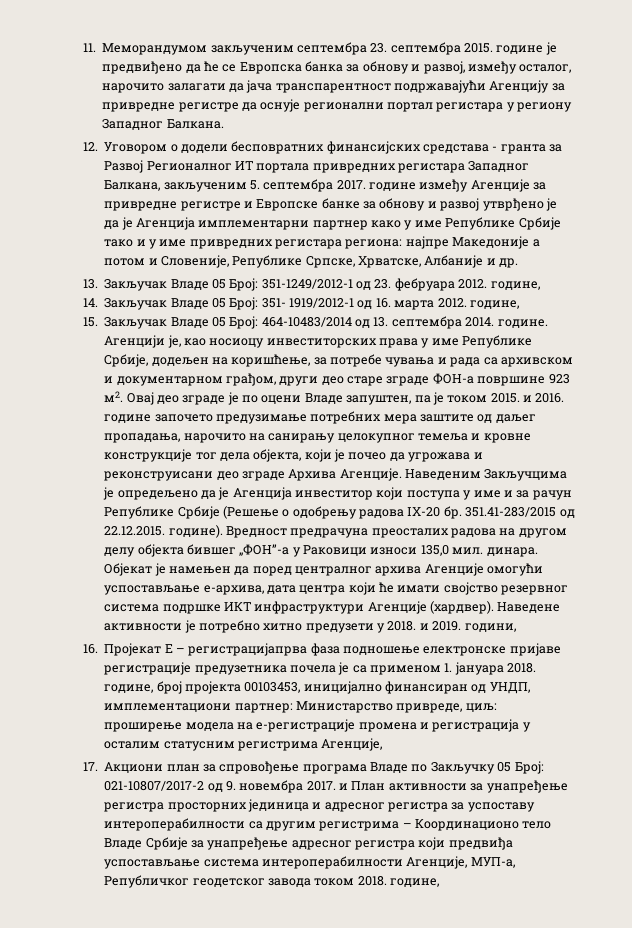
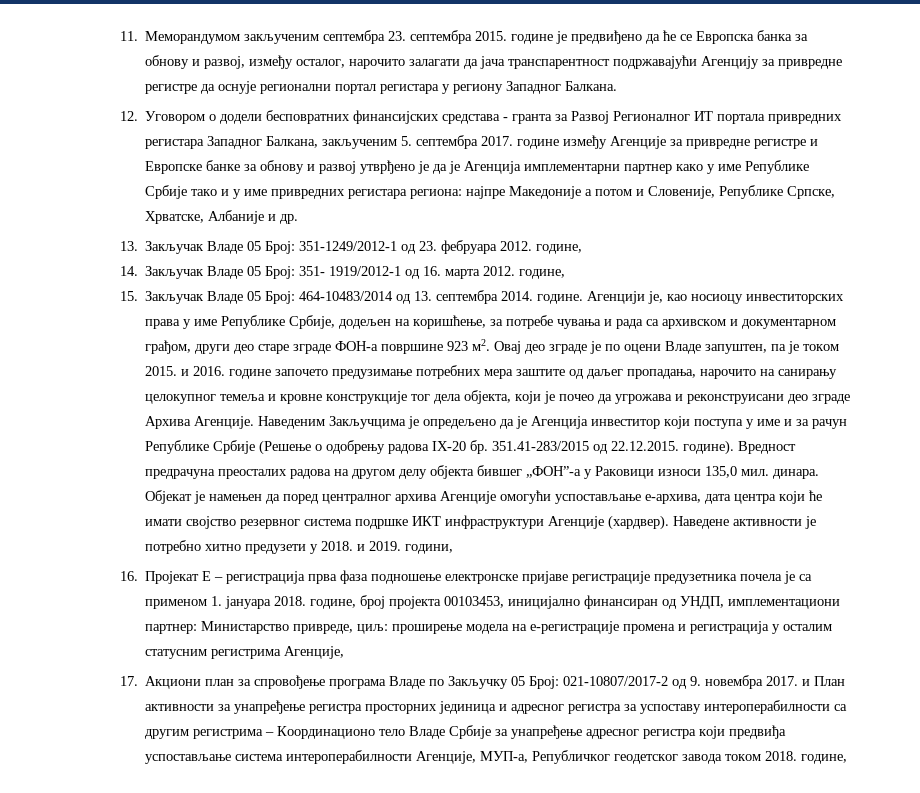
[188,643,308,656] регистрацијапрва -> [226,571,338,584] регистрација прва

